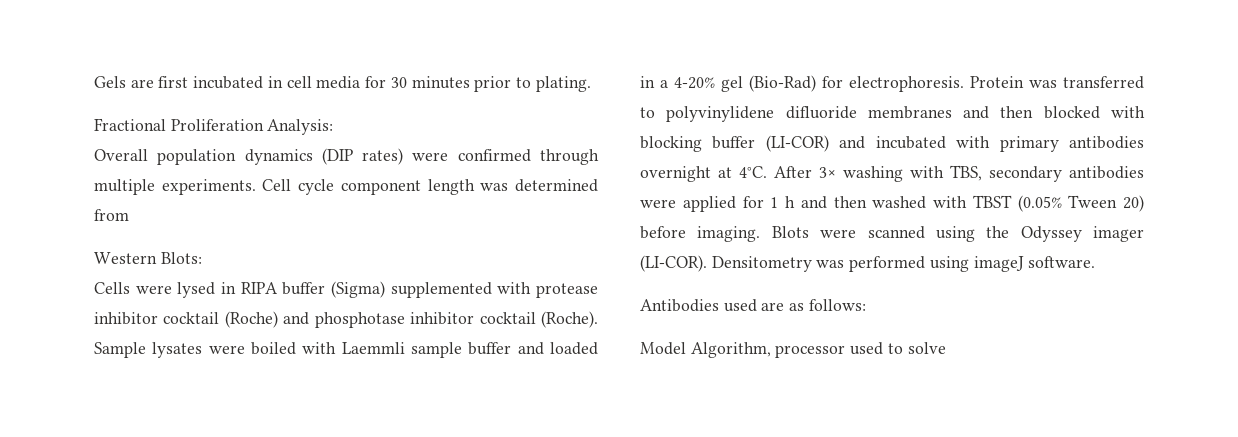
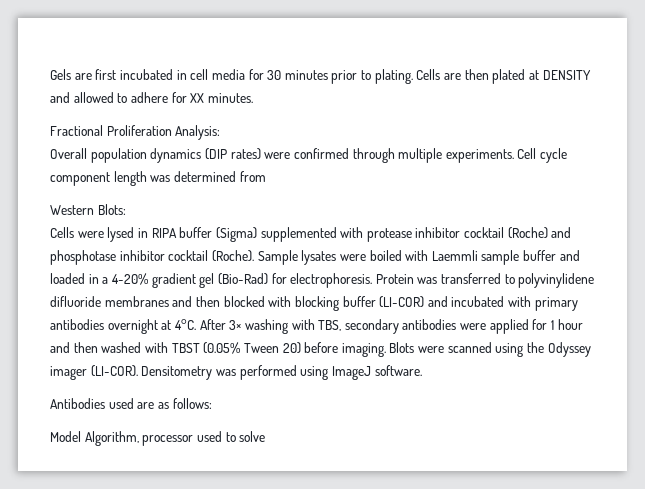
(591, 84) none -> [416,69,591,84] [50,92,253,103] Cells are then plated at DENSITY and allowed to adhere for XX minutes.
(715, 83) none -> [151,273,196,288] gradient
[785,196,795,208] h -> [557,319,583,330] hour
[973,256,1024,272] imageJ -> [331,366,371,380] ImageJ

